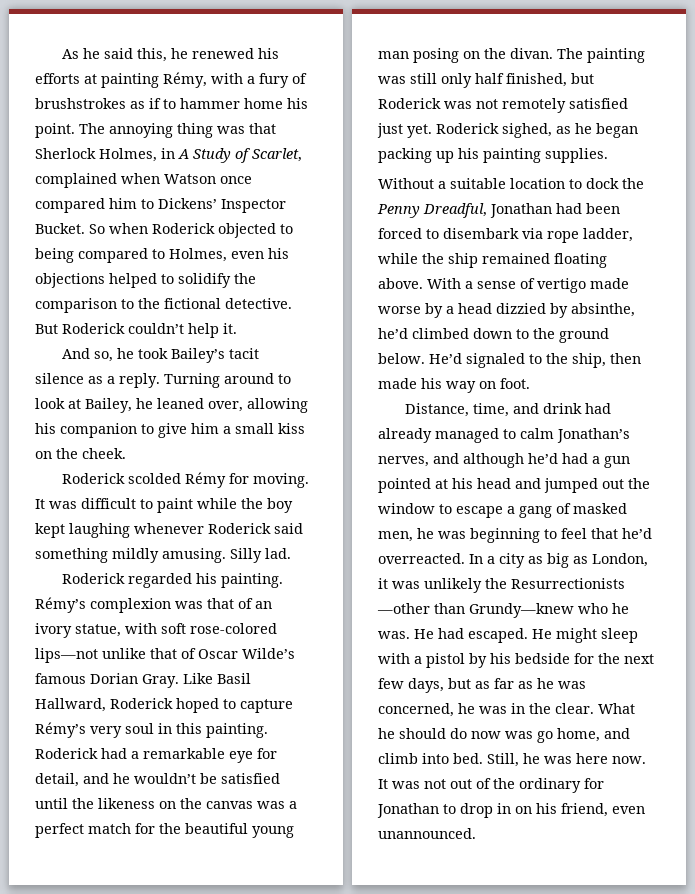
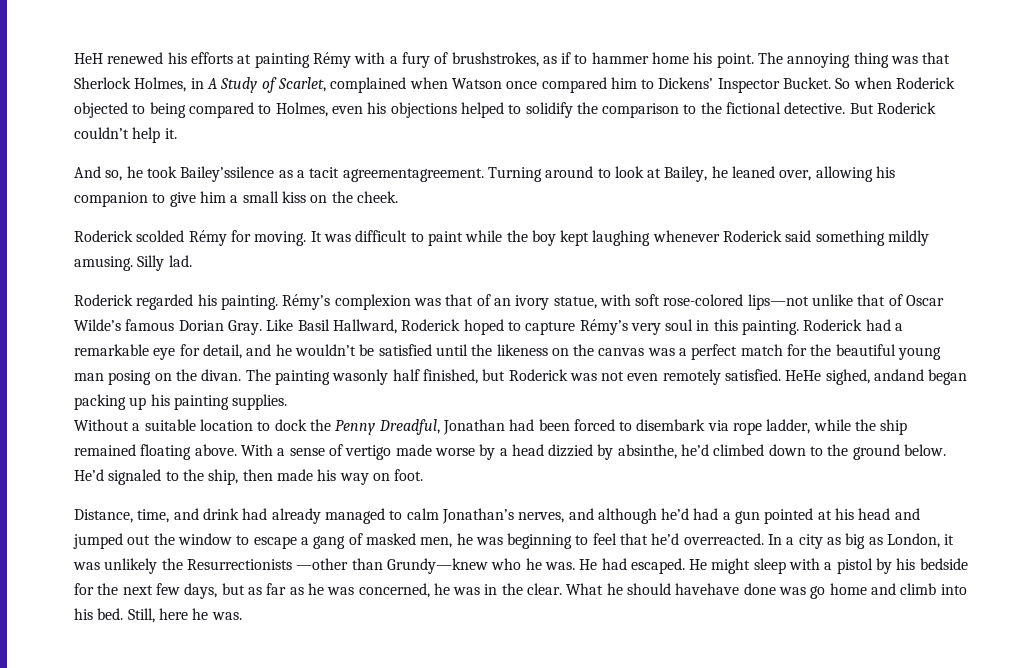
[61,48,188,62] As he said this, he -> [74,53,103,64] HeH
[163,72,207,88] Rémy, -> [312,52,351,68] Rémy
[35,98,126,109] brushstrokes -> [451,52,539,67] brushstrokes,
[170,348,259,363] [35,373,160,388] Bailey’s tacit silence as a reply. -> [180,166,484,182] Bailey’ssilence as a tacit agreementagreement.
[378,73,472,88] was still only -> [332,369,389,385] wasonly
[502,98,628,113] [377,123,592,138] remotely satisfied just yet. Roderick sighed, as he -> [627,369,925,385] even remotely satisfied. HeHe sighed, andand
[450,728,501,739] do now -> [675,583,776,595] havehave done
[557,728,600,742] home, -> [829,583,867,595] home
(449, 758) none -> [74,608,93,620] his
[523,753,646,764] [378,778,604,793] [377,803,645,818] [378,828,476,839] he was here now. It was not out of the ordinary for Jonathan to drop in on his friend, even unannounced. -> [158,608,242,620] here he was.

